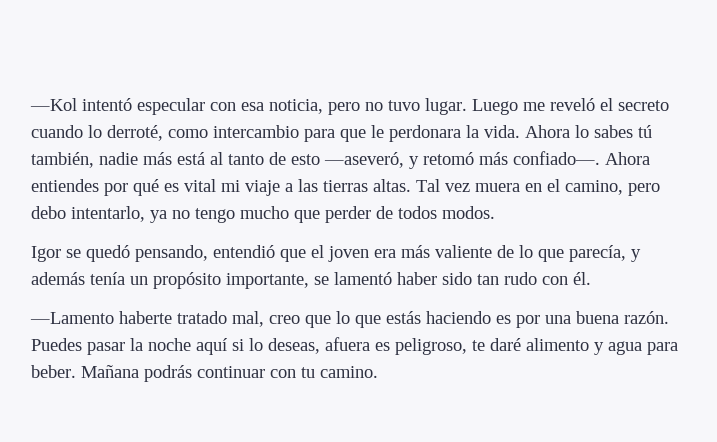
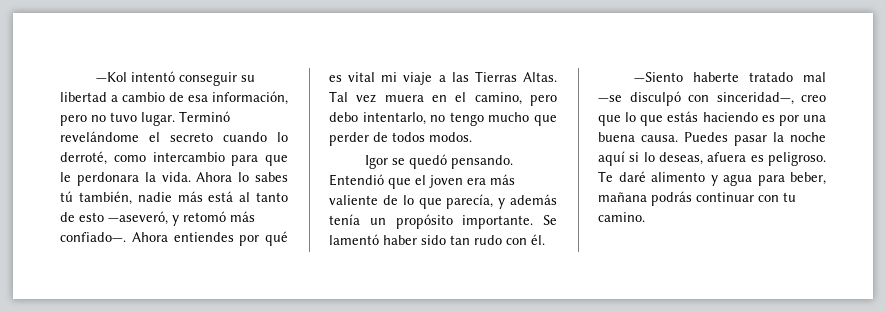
[137,98,323,115] especular con esa noticia, -> [178,72,255,86] [60,91,288,105] conseguir su libertad a cambio de esa información,
[472,98,595,115] Luego me reveló -> [179,111,230,122] [60,131,139,142] Terminó revelándome
[323,179,411,192] tierras altas. -> [474,71,557,82] Tierras Altas.
[150,210,167,223] ya -> (426, 118) none
[135,245,275,262] pensando, entendió -> [450,155,513,169] [329,174,384,186] pensando. Entendió
[226,273,329,289] importante, se -> [462,215,557,229] importante. Se
[30,312,114,324] —Lamento -> [633,72,683,82] —Siento
[232,311,264,327] mal, -> [803,72,826,82] [598,91,794,106] mal —se disculpó con sinceridad—,
[624,311,669,324] razón. -> [641,135,678,142] causa.
[395,338,485,355] peligroso, te -> [768,152,826,166] [598,171,613,182] peligroso. Te
[31,365,139,378] beber. Mañana -> [790,172,826,185] [598,192,647,202] beber, mañana

